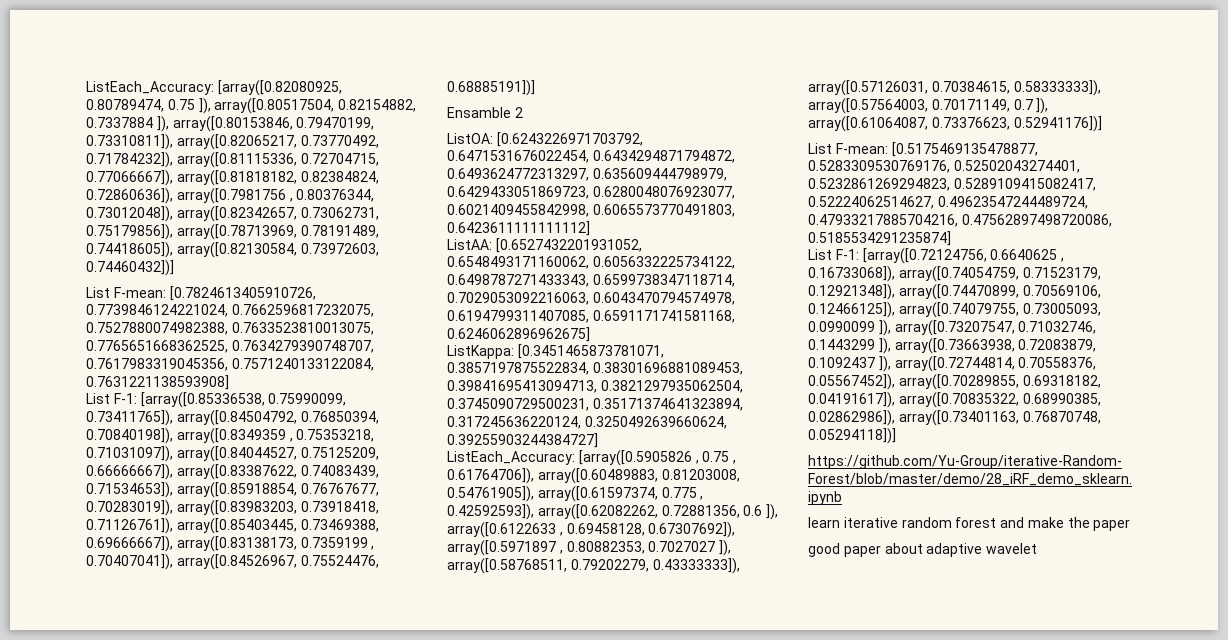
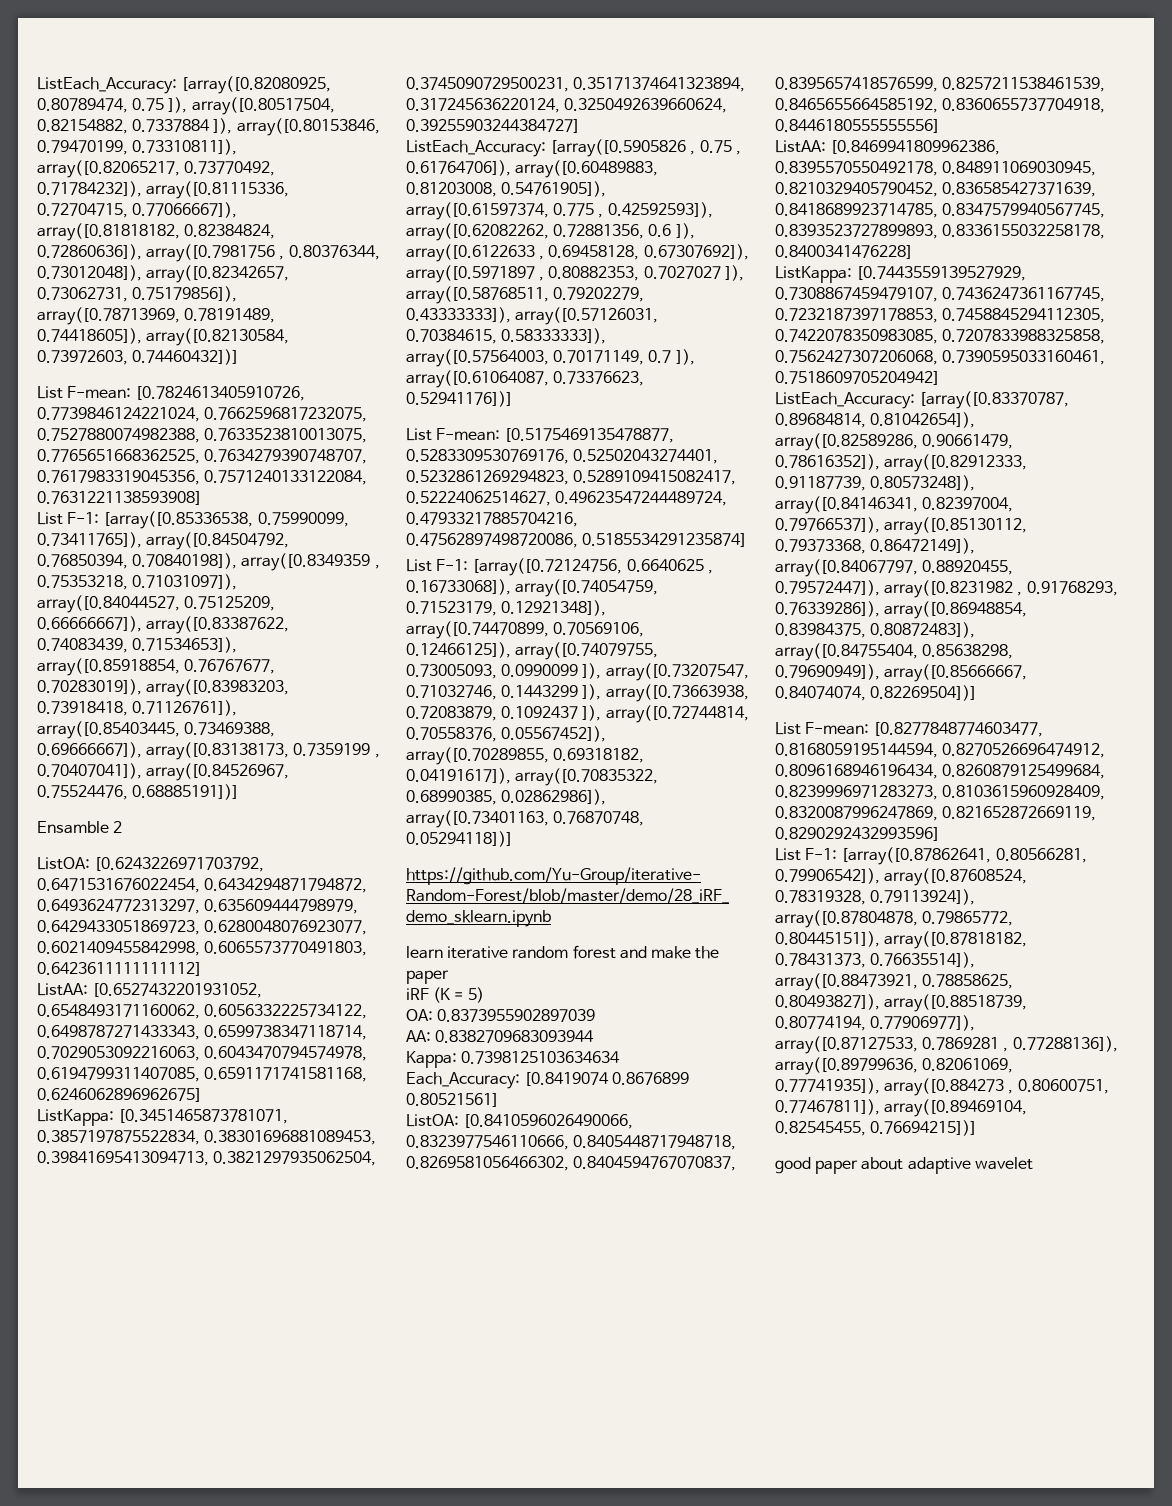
(1131, 525) none -> [406,987,484,1003] [406,1009,596,1022] [406,1030,595,1043] [406,1051,621,1068] [406,1072,690,1089] [406,1093,499,1107] [406,1114,634,1129] [406,1135,737,1150] [406,1156,737,1171] [775,77,1106,92] [775,98,1106,113] [775,119,940,133] [775,140,1001,155] [775,161,1097,176] [775,182,1097,197] [775,203,1106,218] [775,224,1106,239] [775,245,913,259] [775,266,1027,283] [775,287,1106,302] [775,308,1106,323] [775,329,1106,344] [775,350,1106,365] [775,371,940,385] [775,391,1070,409] [775,412,976,428] [775,433,1014,451] [775,454,1028,472] [775,475,976,491] [775,496,1014,514] [775,517,1028,535] [775,538,976,554] [775,559,1014,577] [775,580,1118,598] [775,601,1028,619] [775,622,976,638] [775,643,1014,661] [775,664,1028,682] [775,685,978,701] [775,722,1044,737] [775,743,1106,758] [775,764,1106,779] [775,785,1106,800] [775,806,1097,821] [775,827,940,841] [775,847,1087,865] [775,868,1028,886] [775,889,976,905] [775,910,1014,928] [775,931,1028,949] [775,952,976,968] [775,973,1014,991] [775,994,1028,1012] [775,1015,976,1031] [775,1036,1118,1054] [775,1057,1014,1075] [775,1078,1109,1096] [775,1099,1028,1117] [775,1120,978,1136] // iRF (K = 5) // OA: 0.8373955902897039 // AA: 0.8382709683093944 // Kappa: 0.7398125103634634 // Each_Accuracy: [0.8419074 0.8676899 0.80521561] // ListOA: [0.8410596026490066, 0.8323977546110666, 0.8405448717948718, 0.8269581056466302, 0.8404594767070837, 0.8395657418576599, 0.8257211538461539, 0.8465655664585192, 0.8360655737704918, 0.8446180555555556] // ListAA: [0.8469941809962386, 0.8395570550492178, 0.848911069030945, 0.8210329405790452, 0.836585427371639, 0.8418689923714785, 0.8347579940567745, 0.8393523727899893, 0.8336155032258178, 0.8400341476228] // ListKappa: [0.7443559139527929, 0.7308867459479107, 0.7436247361167745, 0.7232187397178853, 0.7458845294112305, 0.7422078350983085, 0.7207833988325858, 0.7562427307206068, 0.7390595033160461, 0.7518609705204942] // ListEach_Accuracy: [array([0.83370787, 0.89684814, 0.81042654]), array([0.82589286, 0.90661479, 0.78616352]), array([0.82912333, 0.91187739, 0.80573248]), array([0.84146341, 0.82397004, 0.79766537]), array([0.85130112, 0.79373368, 0.86472149]), array([0.84067797, 0.88920455, 0.79572447]), array([0.8231982 , 0.91768293, 0.76339286]), array([0.86948854, 0.83984375, 0.80872483]), array([0.84755404, 0.85638298, 0.79690949]), array([0.85666667, 0.84074074, 0.82269504])] // List F-mean: [0.8277848774603477, 0.8168059195144594, 0.8270526696474912, 0.8096168946196434, 0.8260879125499684, 0.8239996971283273, 0.8103615960928409, 0.8320087996247869, 0.821652872669119, 0.8290292432993596] // List F-1: [array([0.87862641, 0.80566281, 0.79906542]), array([0.87608524, 0.78319328, 0.79113924]), array([0.87804878, 0.79865772, 0.80445151]), array([0.87818182, 0.78431373, 0.76635514]), array([0.88473921, 0.78858625, 0.80493827]), array([0.88518739, 0.80774194, 0.77906977]), array([0.87127533, 0.7869281 , 0.77288136]), array([0.89799636, 0.82061069, 0.77741935]), array([0.884273 , 0.80600751, 0.77467811]), array([0.89469104, 0.82545455, 0.76694215])]

